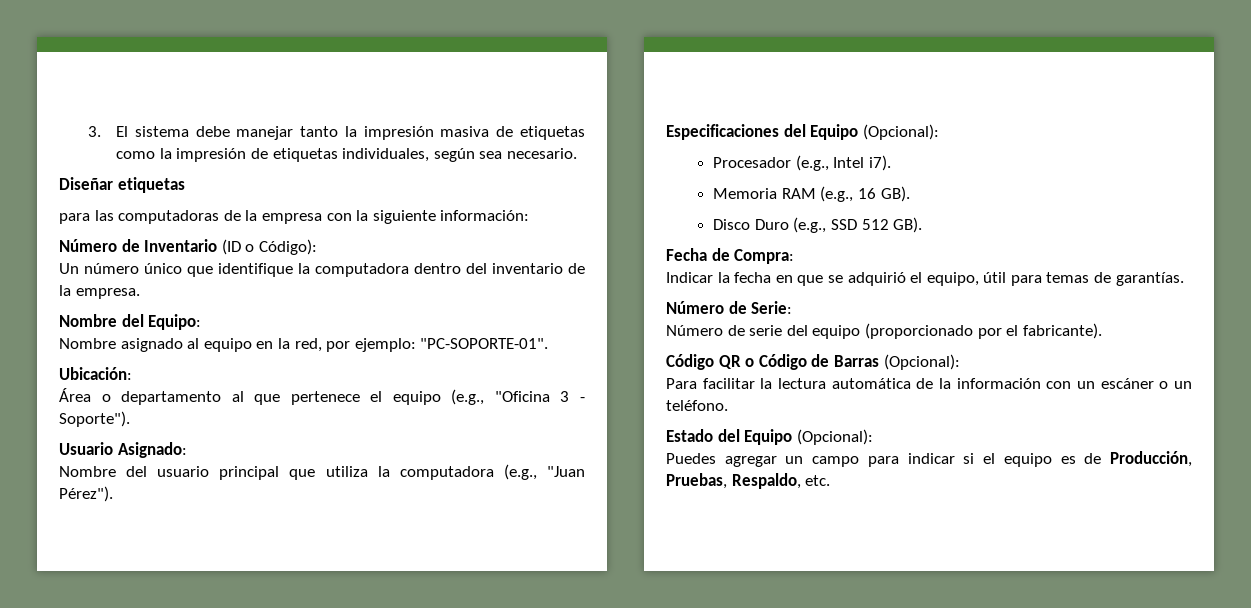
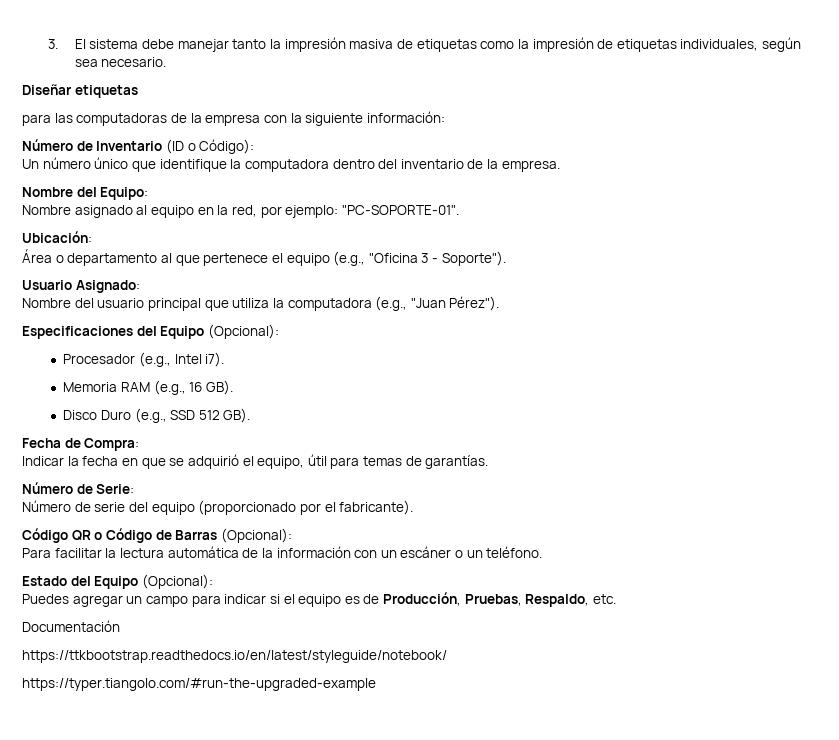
(831, 480) none -> [22,620,120,632] [22,650,447,663] [22,678,376,691] // Documentación // https://ttkbootstrap.readthedocs.io/en/latest/styleguide/notebook/ // https://typer.tiangolo.com/#run-the-upgraded-example

